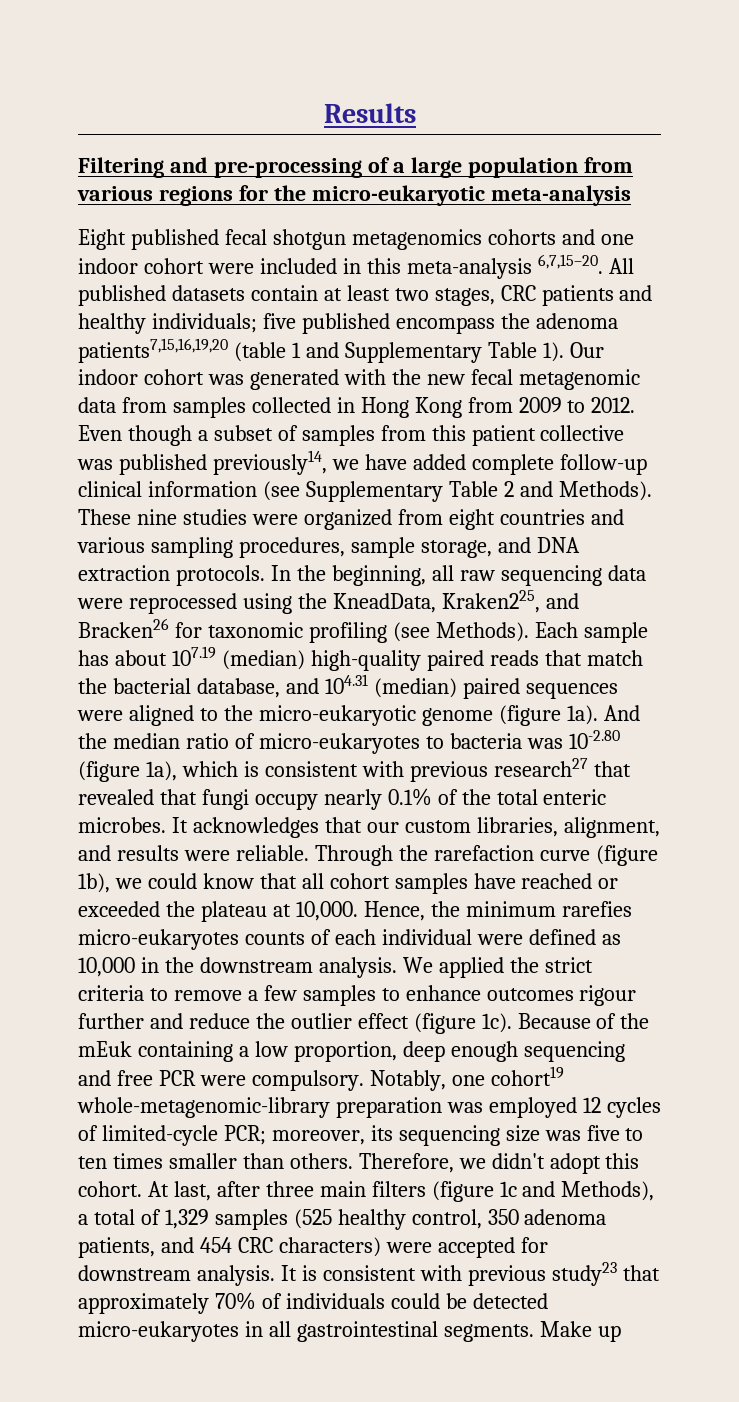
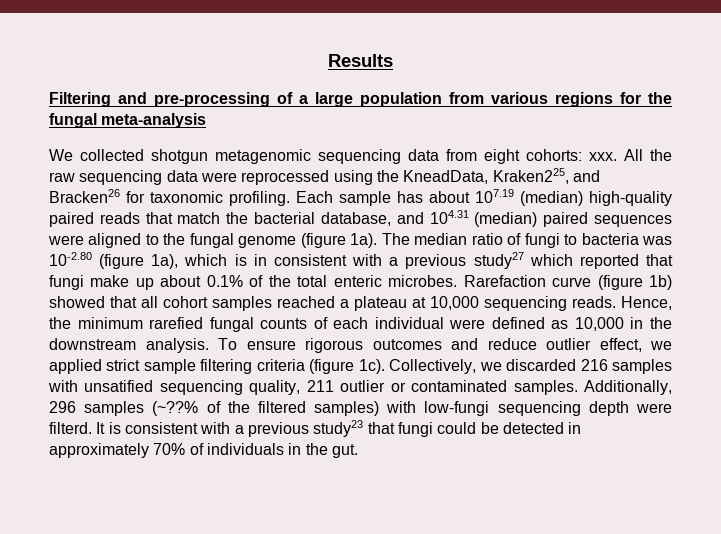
[311,185,485,206] micro-eukaryotic -> [49,113,97,128] fungal
[78,229,634,250] [78,254,634,279] [78,285,653,306] [78,313,618,334] [78,338,604,363] [78,369,640,390] [78,397,636,418] [78,425,625,446] [77,450,647,475] [78,481,652,502] [78,509,624,530] [77,537,580,558] [78,565,454,586] Eight published fecal shotgun metagenomics cohorts and one indoor cohort were included in this meta-analysis 6,7,15–20. All published datasets contain at least two stages, CRC patients and healthy individuals; five published encompass the adenoma patients7,15,16,19,20 (table 1 and Supplementary Table 1). Our indoor cohort was generated with the new fecal metagenomic data from samples collected in Hong Kong from 2009 to 2012. Even though a subset of samples from this patient collective was published previously14, we have added complete follow-up clinical information (see Supplementary Table 2 and Methods). These nine studies were organized from eight countries and various sampling procedures, sample storage, and DNA extraction protocols. In the beginning, all -> [49,149,672,164] We collected shotgun metagenomic sequencing data from eight cohorts: xxx. All the
[308,622,529,643] profiling (see Methods). -> [229,191,290,206] profiling.
[258,705,416,726] micro-eukaryotic -> [189,233,234,248] fungal
[603,705,640,721] [78,733,107,749] And the -> [381,233,410,245] The
[258,733,420,754] micro-eukaryotes -> [524,233,560,248] fungi
[264,758,631,782] [78,789,382,810] consistent with previous research27 that revealed that fungi occupy nearly -> [253,252,673,269] [49,275,202,290] in consistent with a previous study27 which reported that fungi make up about
[171,817,660,838] [78,845,658,866] [78,873,619,894] [78,901,358,922] It acknowledges that our custom libraries, alignment, and results were reliable. Through the rarefaction curve (figure 1b), we could know that all cohort samples have reached or exceeded the plateau at 10,000. -> [463,275,672,290] [49,296,616,311] Rarefaction curve (figure 1b) showed that all cohort samples reached a plateau at 10,000 sequencing reads.
[561,901,632,917] [78,929,239,950] rarefies micro-eukaryotes -> [149,317,254,332] rarefied fungal
[402,957,593,978] [78,985,637,1006] [78,1013,650,1034] [78,1041,625,1062] [78,1066,564,1091] [77,1097,661,1118] [78,1125,644,1146] [78,1153,640,1174] [78,1181,655,1202] [78,1209,607,1230] [78,1237,548,1258] [78,1265,275,1286] We applied the strict criteria to remove a few samples to enhance outcomes rigour further and reduce the outlier effect (figure 1c). Because of the mEuk containing a low proportion, deep enough sequencing and free PCR were compulsory. Notably, one cohort19 whole-metagenomic-library preparation was employed 12 cycles of limited-cycle PCR; moreover, its sequencing size was five to ten times smaller than others. Therefore, we didn't adopt this cohort. At last, after three main filters (figure 1c and Methods), a total of 1,329 samples (525 healthy control, 350 adenoma patients, and 454 CRC characters) were accepted for downstream analysis. -> [218,338,672,353] [49,359,672,374] [48,380,673,395] [49,401,672,416] [49,422,92,434] To ensure rigorous outcomes and reduce outlier effect, we applied strict sample filtering criteria (figure 1c). Collectively, we discarded 216 samples with unsatified sequencing quality, 211 outlier or contaminated samples. Additionally, 296 samples (~??% of the filtered samples) with low-fungi sequencing depth were filterd.
(462, 1273) none -> [234,425,244,434] a
[78,1292,548,1314] [78,1321,621,1342] approximately 70% of individuals could be detected micro-eukaryotes in all gastrointestinal segments. Make up -> [397,422,582,437] [49,443,358,458] fungi could be detected in approximately 70% of individuals in the gut.

